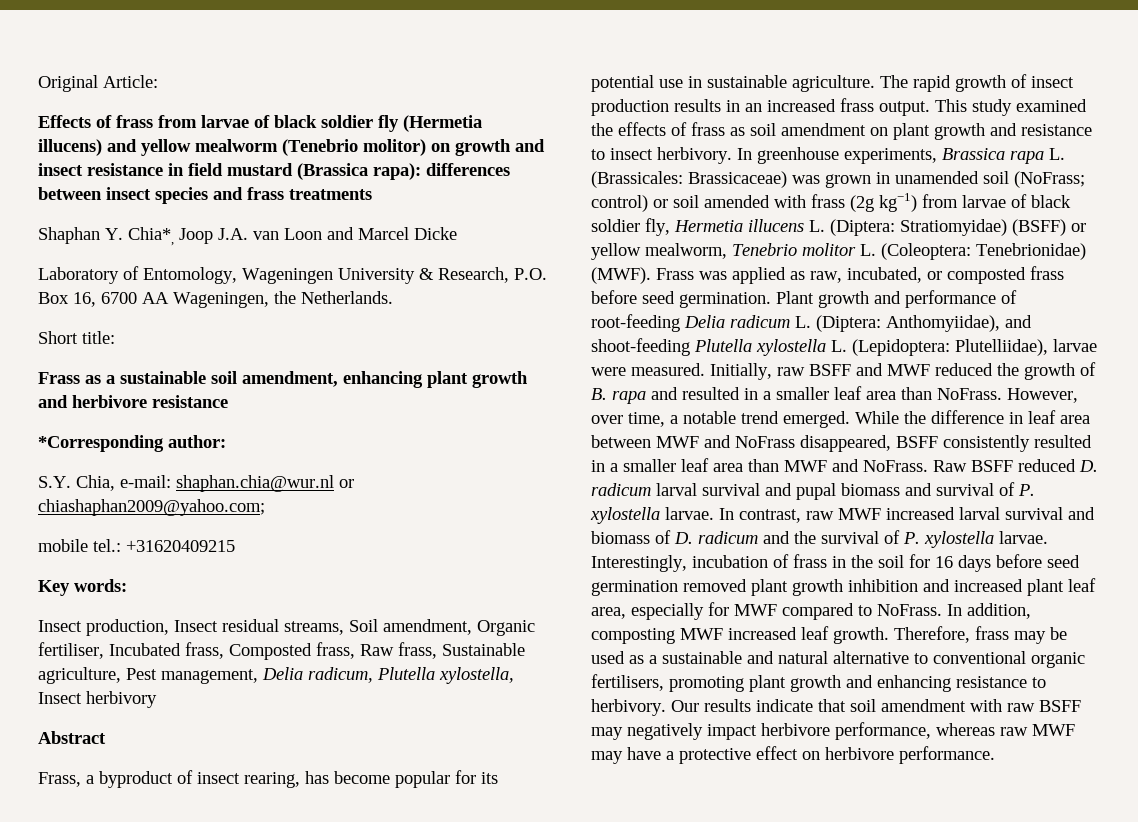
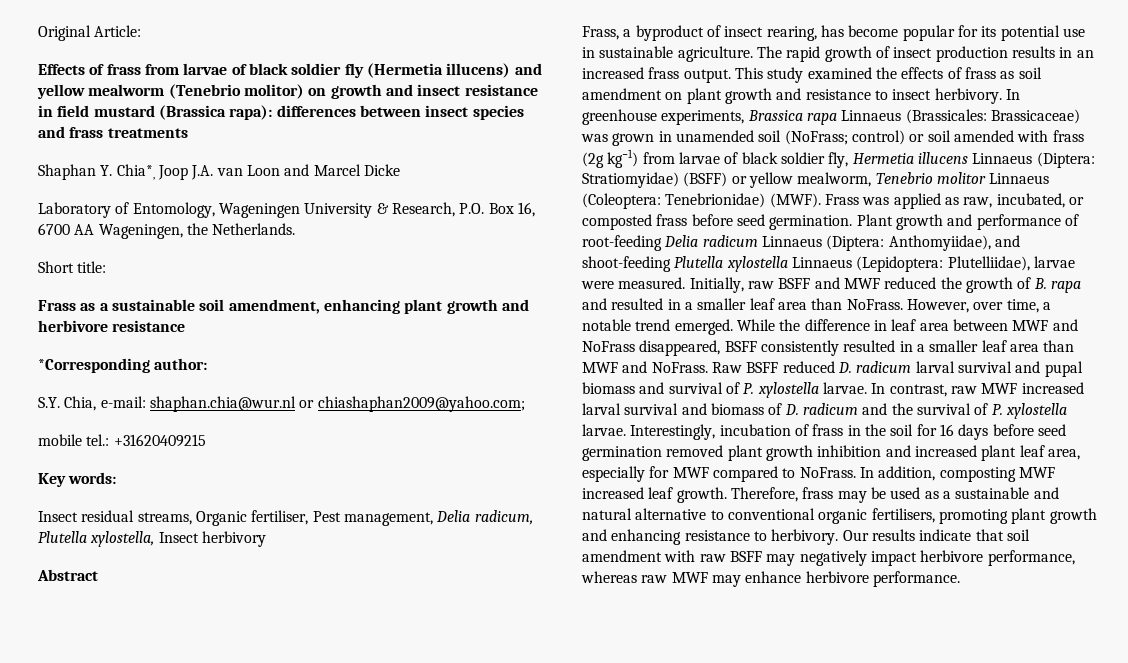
[86,619,535,636] [38,642,525,660] [38,667,121,684] production, Insect residual streams, Soil amendment, Organic fertiliser, Incubated frass, Composted frass, Raw frass, Sustainable agriculture, -> [81,510,309,526] residual streams, Organic fertiliser,
[1049,148,1065,160] L. -> [841,110,902,121] Linnaeus
[809,220,825,232] L. -> [972,153,1033,164] Linnaeus
[860,244,876,256] L. -> [989,173,1050,184] Linnaeus
[795,316,811,328] L. -> [761,236,822,247] Linnaeus
[831,340,847,352] L. -> [791,257,852,268] Linnaeus
[627,746,820,764] have a protective effect on -> [745,571,802,583] enhance

